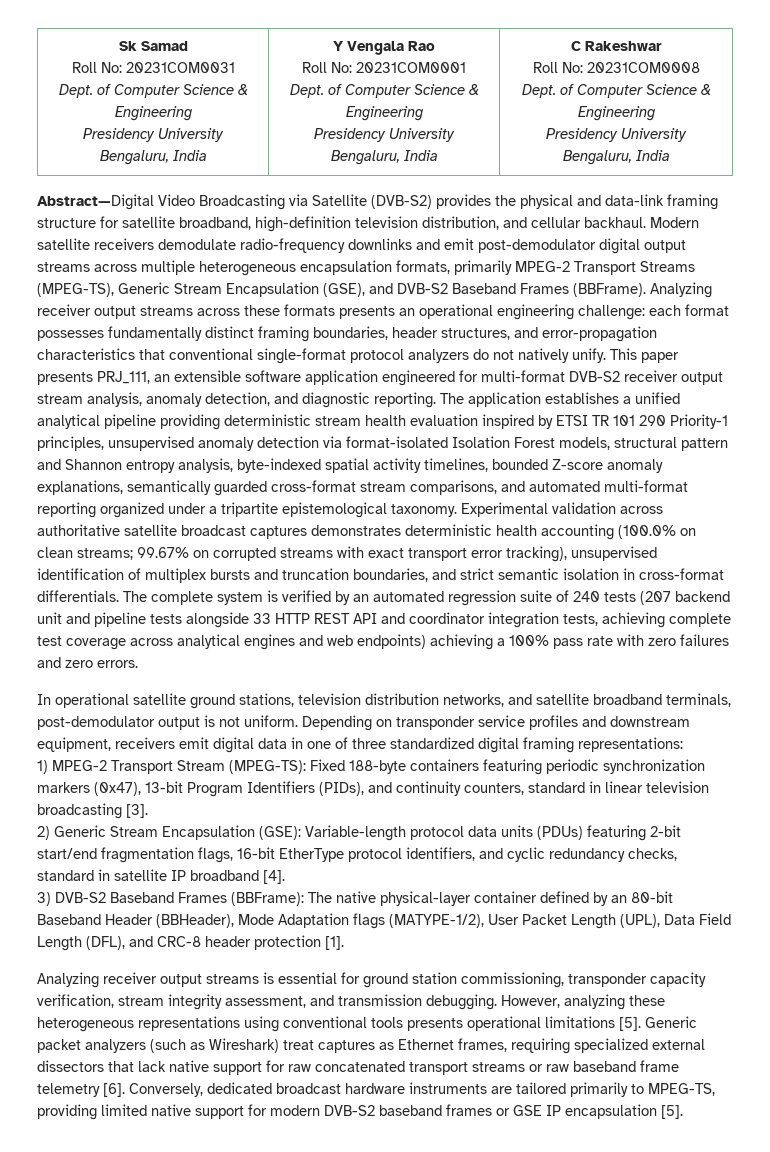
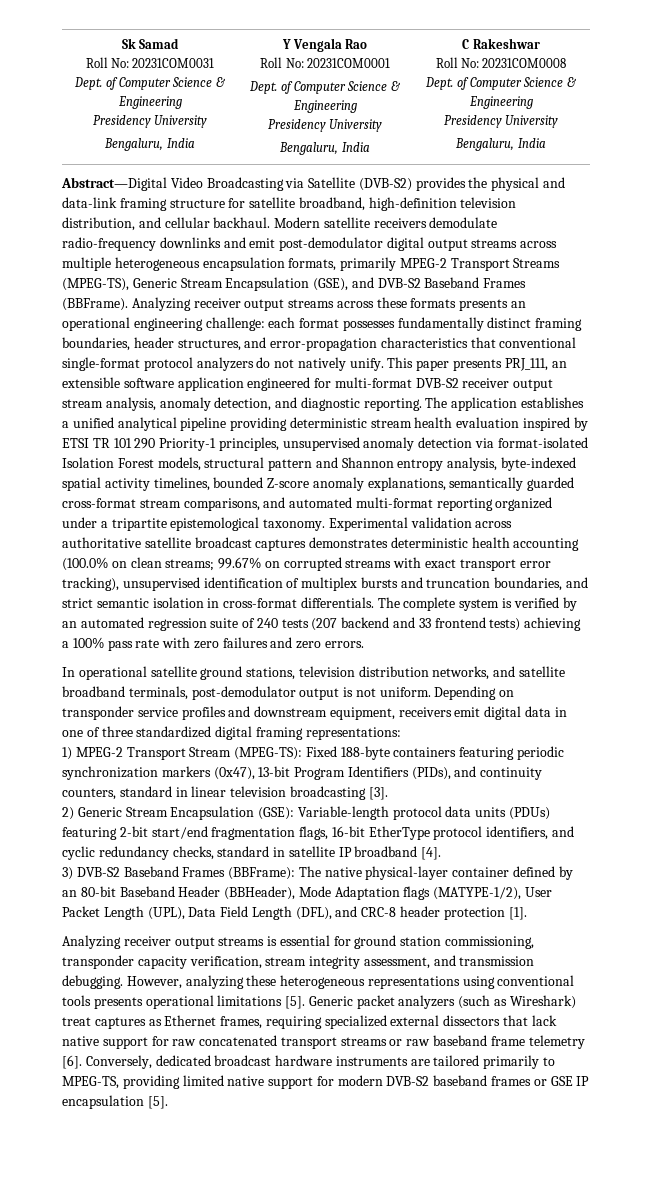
[37,612,731,628] [37,634,426,650] unit and pipeline tests alongside 33 HTTP REST API and coordinator integration tests, achieving complete test coverage across analytical engines and web endpoints) -> [393,617,521,631] and 33 frontend tests)

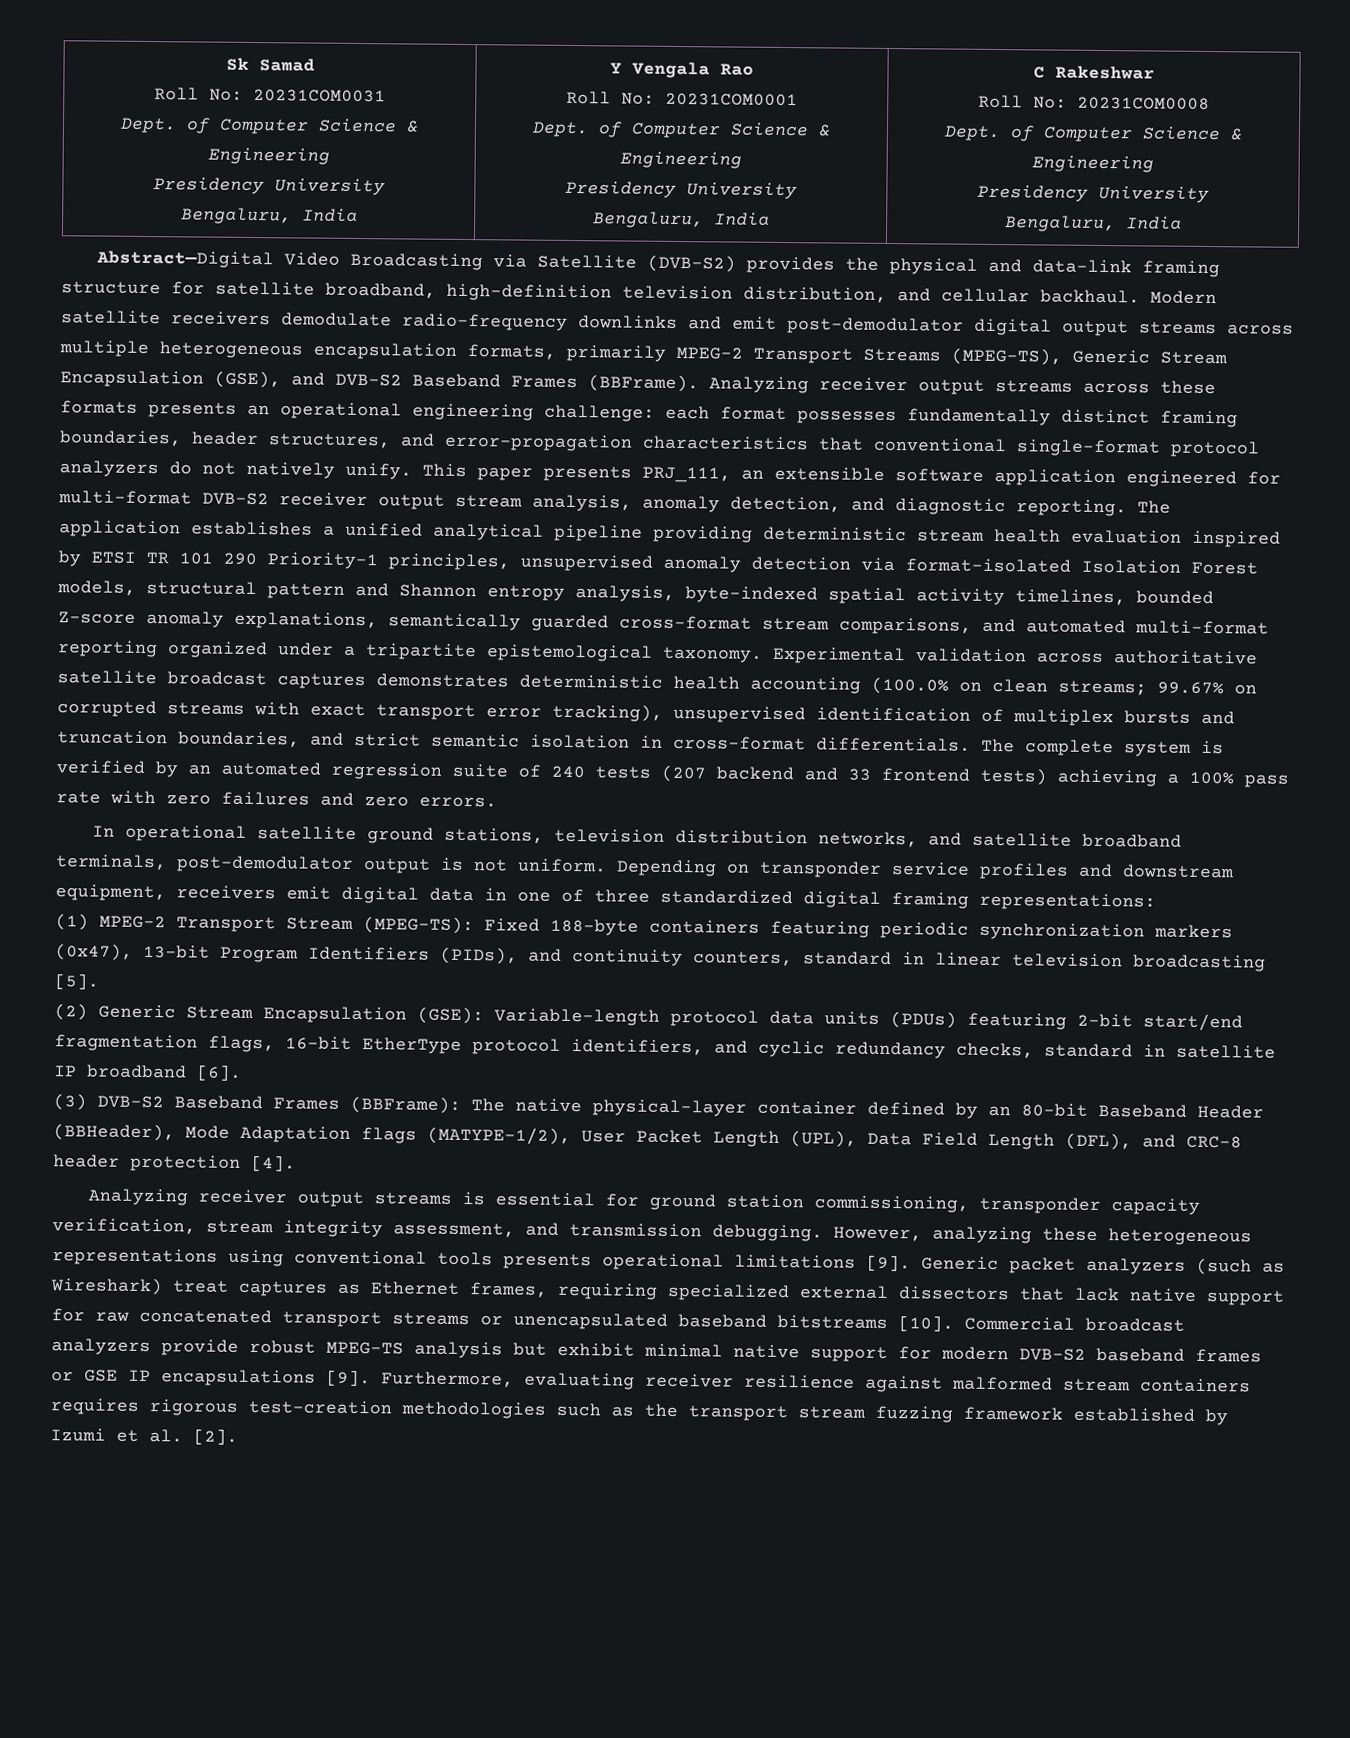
[62,747,72,760] 1) -> [55,913,89,931] (1)
[368,787,388,800] [62,807,74,820] [3]. // 2) -> [54,973,99,990] [54,1003,88,1021] [5]. // (2)
[421,847,442,860] [62,867,73,880] [4]. // 3) -> [196,1064,242,1081] [53,1093,87,1111] [6]. // (3)
[508,907,527,920] [1]. -> [251,1155,296,1172] [4].
[285,996,306,1009] [5]. -> [866,1254,911,1272] [9].
[406,1035,585,1049] [62,1055,556,1069] [62,1075,224,1089] raw baseband frame telemetry [6]. Conversely, dedicated broadcast hardware instruments are tailored primarily to MPEG-TS, providing limited -> [513,1312,1185,1332] [51,1338,723,1359] unencapsulated baseband bitstreams [10]. Commercial broadcast analyzers provide robust MPEG-TS analysis but exhibit minimal
[62,1095,168,1109] encapsulation [5]. -> [161,1369,1251,1393] [50,1398,1228,1426] [50,1428,238,1445] encapsulations [9]. Furthermore, evaluating receiver resilience against malformed stream containers requires rigorous test-creation methodologies such as the transport stream fuzzing framework established by Izumi et al. [2].

